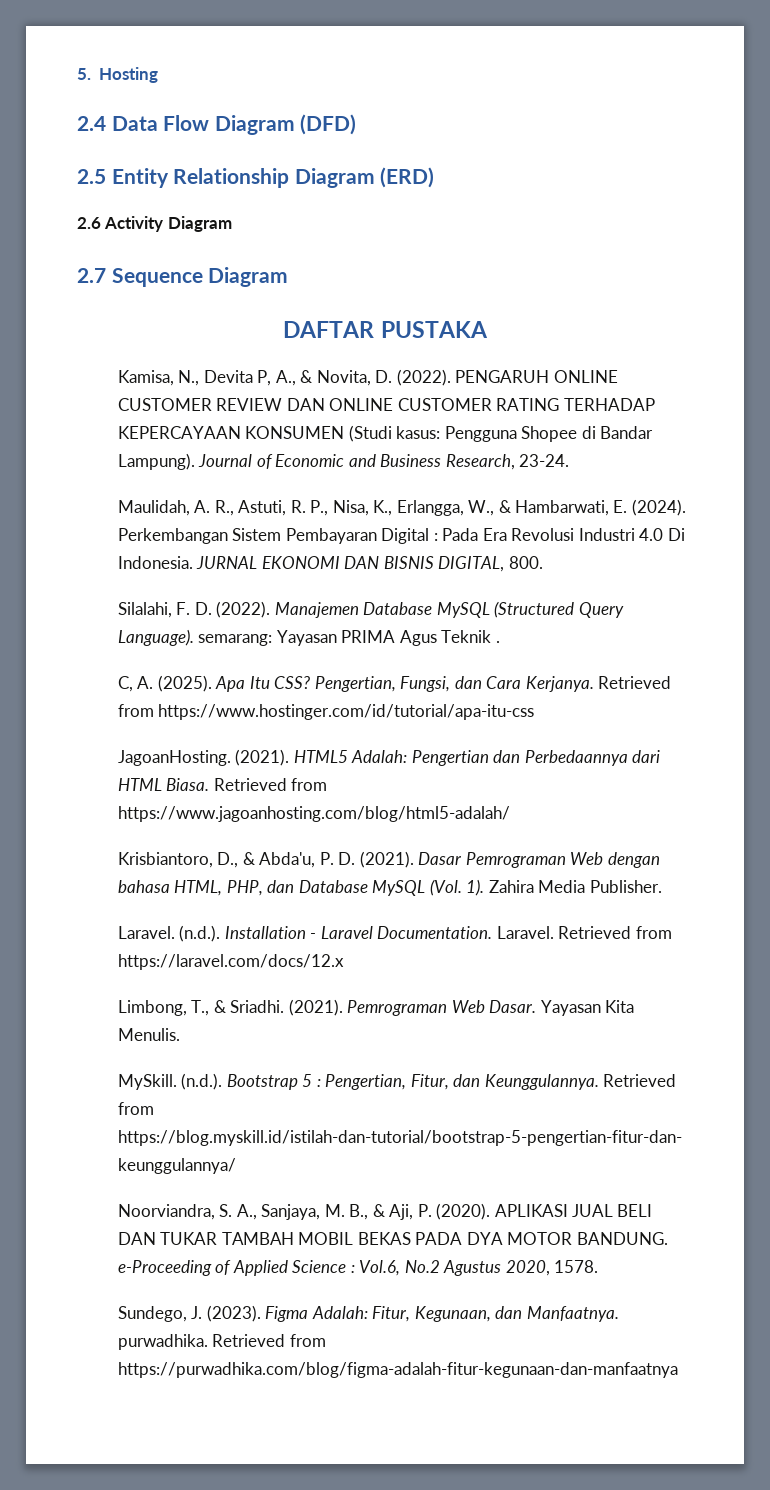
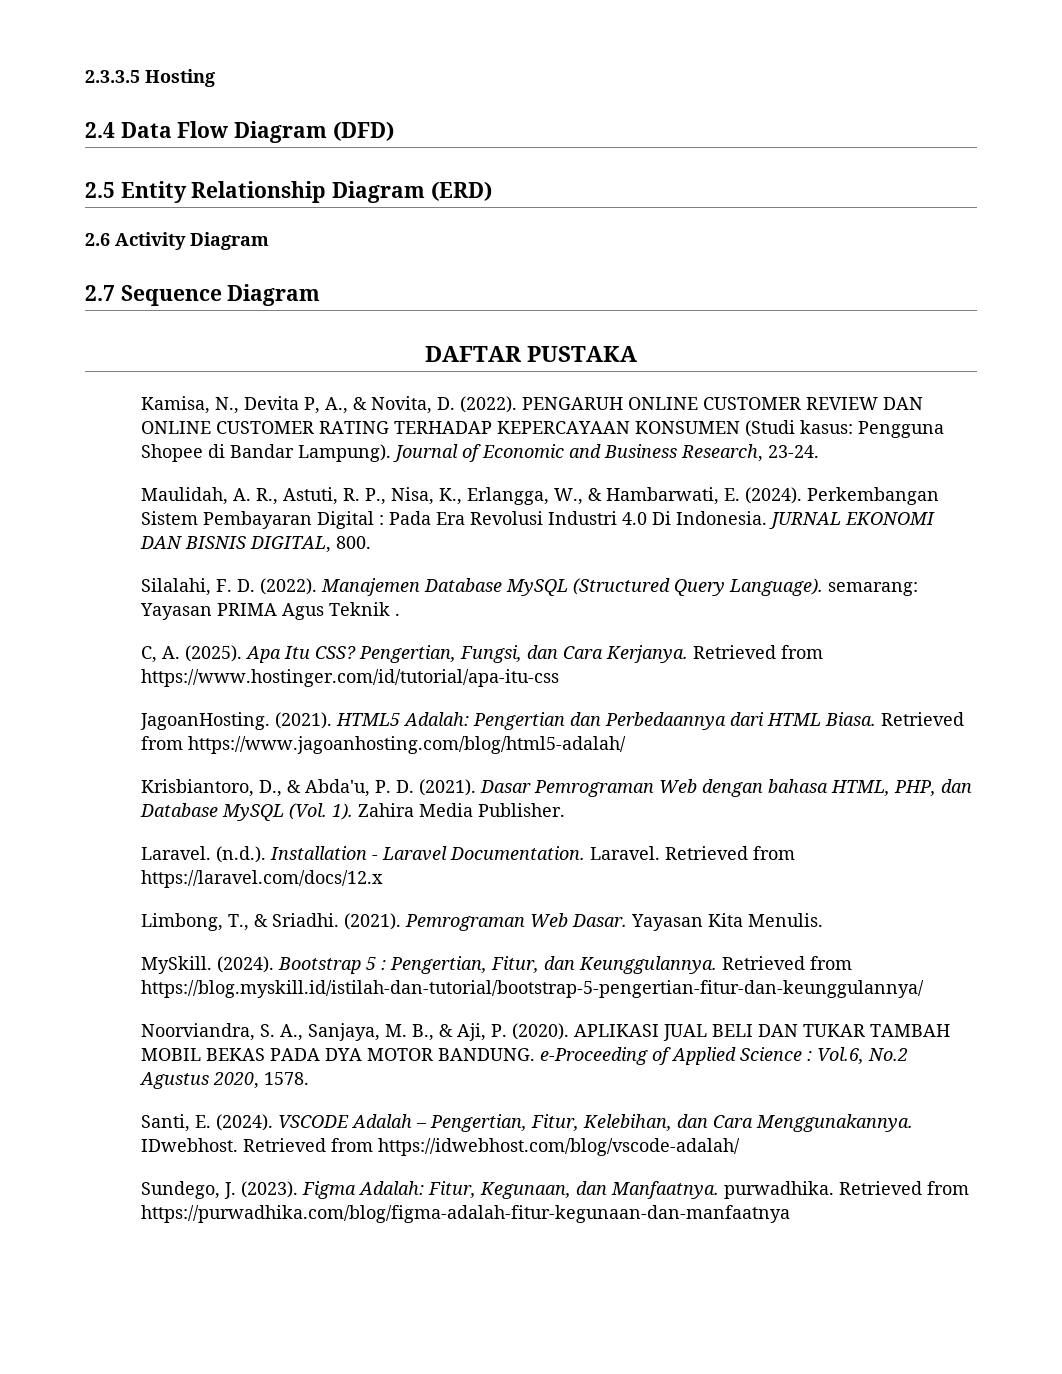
[77,68,91,80] 5. -> [85,70,140,83] 2.3.3.5
[181,1073,223,1090] (n.d.). -> [216,956,274,973] (2024).
(599, 1266) none -> [140,1114,913,1132] [140,1138,740,1156] // Santi, E. (2024). VSCODE Adalah – Pengertian, Fitur, Kelebihan, dan Cara Menggunakannya. IDwebhost. Retrieved from https://idwebhost.com/blog/vscode-adalah/

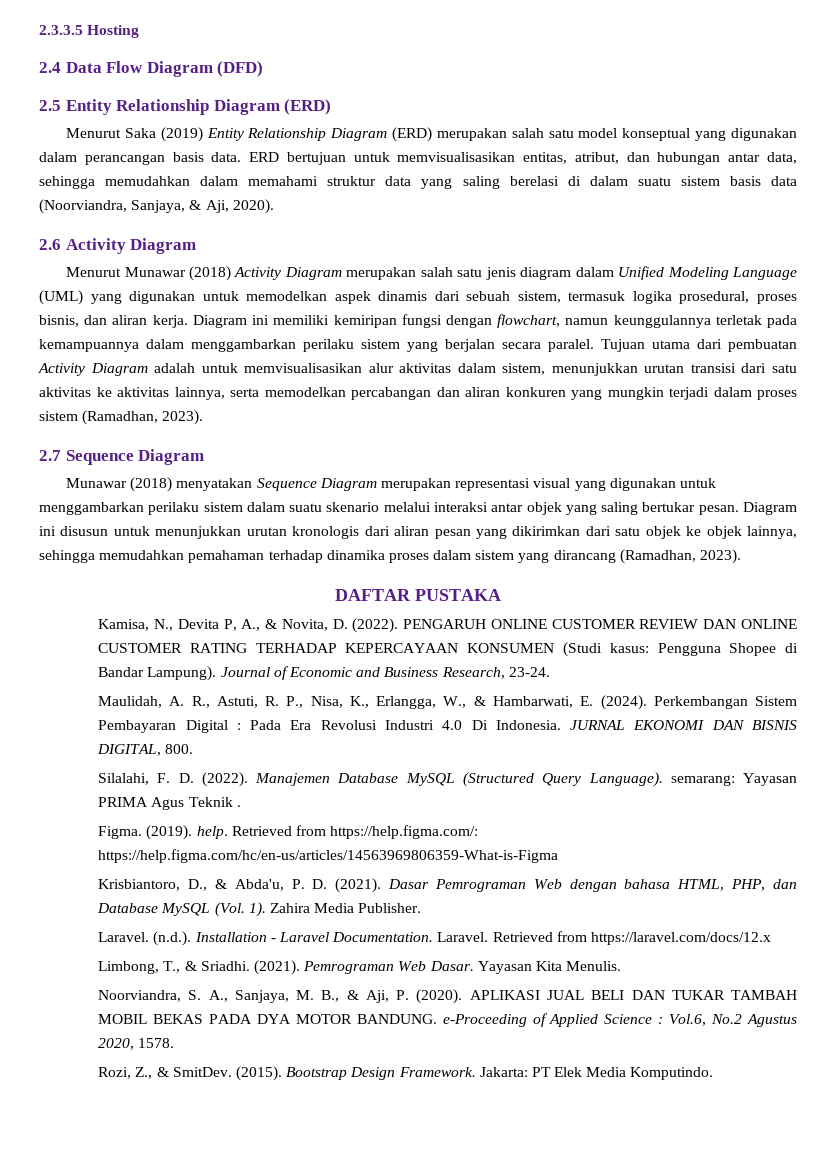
[85,232,269,250] [85,284,321,306] 2.6 Activity Diagram // 2.7 Sequence Diagram -> [66,127,797,142] [39,152,797,165] [39,176,797,189] [39,199,274,214] [39,238,197,254] [66,266,798,281] [39,290,798,305] [39,314,797,328] [39,339,797,352] [38,363,798,376] [39,387,797,400] [39,410,204,425] [39,449,205,465] [66,477,716,492] [39,502,798,515] [39,526,797,539] [39,549,742,564] Menurut Saka (2019) Entity Relationship Diagram (ERD) merupakan salah satu model konseptual yang digunakan dalam perancangan basis data. ERD bertujuan untuk memvisualisasikan entitas, atribut, dan hubungan antar data, sehingga memudahkan dalam memahami struktur data yang saling berelasi di dalam suatu sistem basis data (Noorviandra, Sanjaya, & Aji, 2020). // 2.6 Activity Diagram // Menurut Munawar (2018) Activity Diagram merupakan salah satu jenis diagram dalam Unified Modeling Language (UML) yang digunakan untuk memodelkan aspek dinamis dari sebuah sistem, termasuk logika prosedural, proses bisnis, dan aliran kerja. Diagram ini memiliki kemiripan fungsi dengan flowchart, namun keunggulannya terletak pada kemampuannya dalam menggambarkan perilaku sistem yang berjalan secara paralel. Tujuan utama dari pembuatan Activity Diagram adalah untuk memvisualisasikan alur aktivitas dalam sistem, menunjukkan urutan transisi dari satu aktivitas ke aktivitas lainnya, serta memodelkan percabangan dan aliran konkuren yang mungkin terjadi dalam proses sistem (Ramadhan, 2023). // 2.7 Sequence Diagram // Munawar (2018) menyatakan Sequence Diagram merupakan representasi visual yang digunakan untuk menggambarkan perilaku sistem dalam suatu skenario melalui interaksi antar objek yang saling bertukar pesan. Diagram ini disusun untuk menunjukkan urutan kronologis dari aliran pesan yang dikirimkan dari satu objek ke objek lainnya, sehingga memudahkan pemahaman terhadap dinamika proses dalam sistem yang dirancang (Ramadhan, 2023).
[140,645,823,663] [140,669,559,687] [139,712,964,730] [140,736,626,754] C, A. (2025). Apa Itu CSS? Pengertian, Fungsi, dan Cara Kerjanya. Retrieved from https://www.hostinger.com/id/tutorial/apa-itu-css // JagoanHosting. (2021). HTML5 Adalah: Pengertian dan Perbedaannya dari HTML Biasa. Retrieved from https://www.jagoanhosting.com/blog/html5-adalah/ -> [98,825,479,840] [98,849,559,863] Figma. (2019). help. Retrieved from https://help.figma.com/: https://help.figma.com/hc/en-us/articles/14563969806359-What-is-Figma
[140,956,852,974] [140,980,924,998] // MySkill. (2024). Bootstrap 5 : Pengertian, Fitur, dan Keunggulannya. Retrieved from https://blog.myskill.id/istilah-dan-tutorial/bootstrap-5-pengertian-fitur-dan-keunggulannya/ -> (622, 966) none
[140,1114,913,1132] [140,1138,740,1156] [140,1181,969,1199] [140,1205,790,1223] Santi, E. (2024). VSCODE Adalah – Pengertian, Fitur, Kelebihan, dan Cara Menggunakannya. IDwebhost. Retrieved from https://idwebhost.com/blog/vscode-adalah/ // Sundego, J. (2023). Figma Adalah: Fitur, Kegunaan, dan Manfaatnya. purwadhika. Retrieved from https://purwadhika.com/blog/figma-adalah-fitur-kegunaan-dan-manfaatnya -> [98,1066,714,1081] Rozi, Z., & SmitDev. (2015). Bootstrap Design Framework. Jakarta: PT Elek Media Komputindo.

